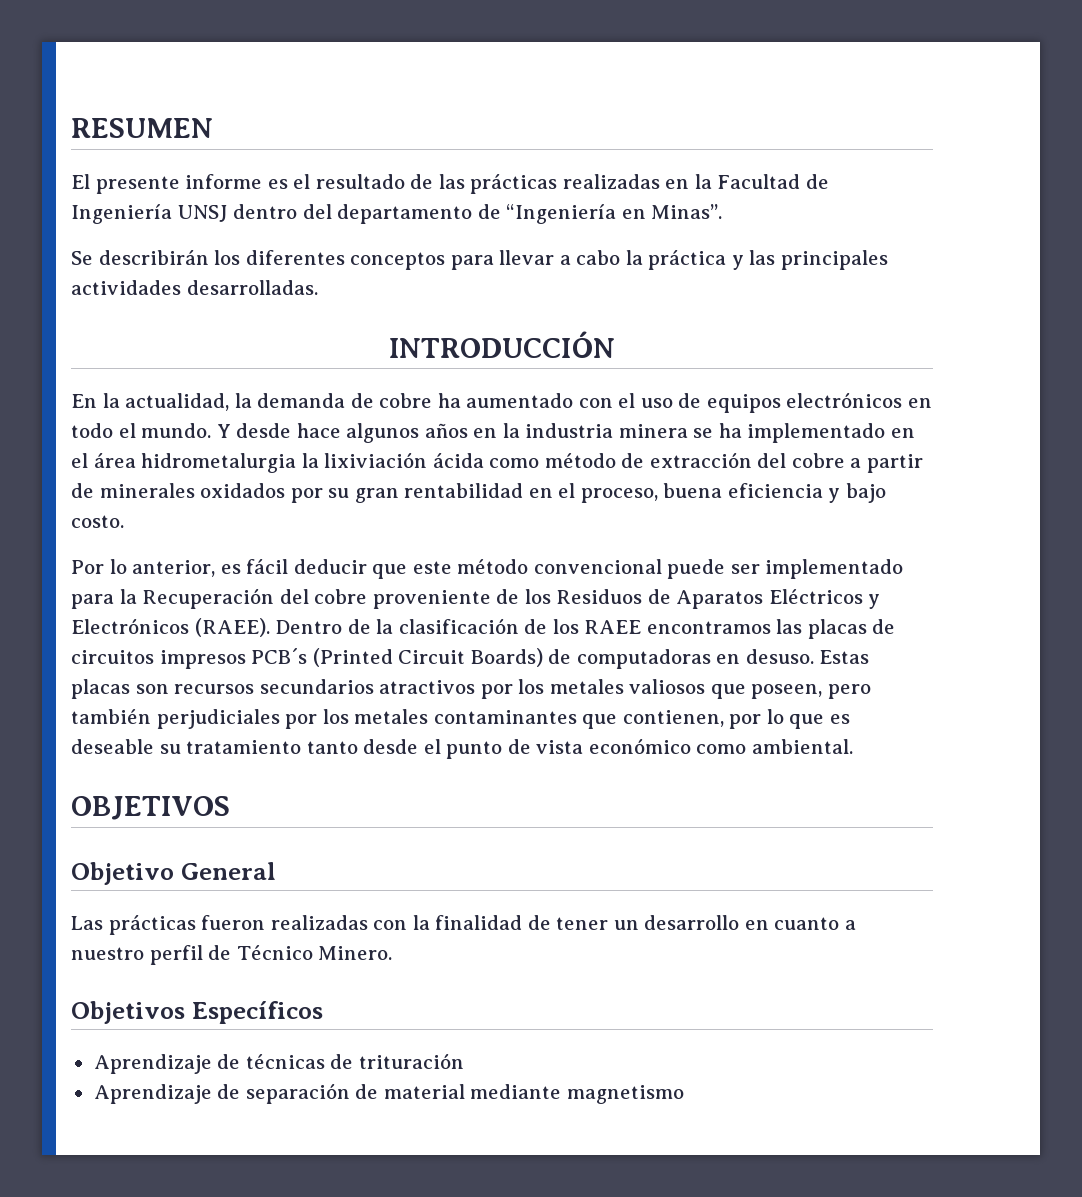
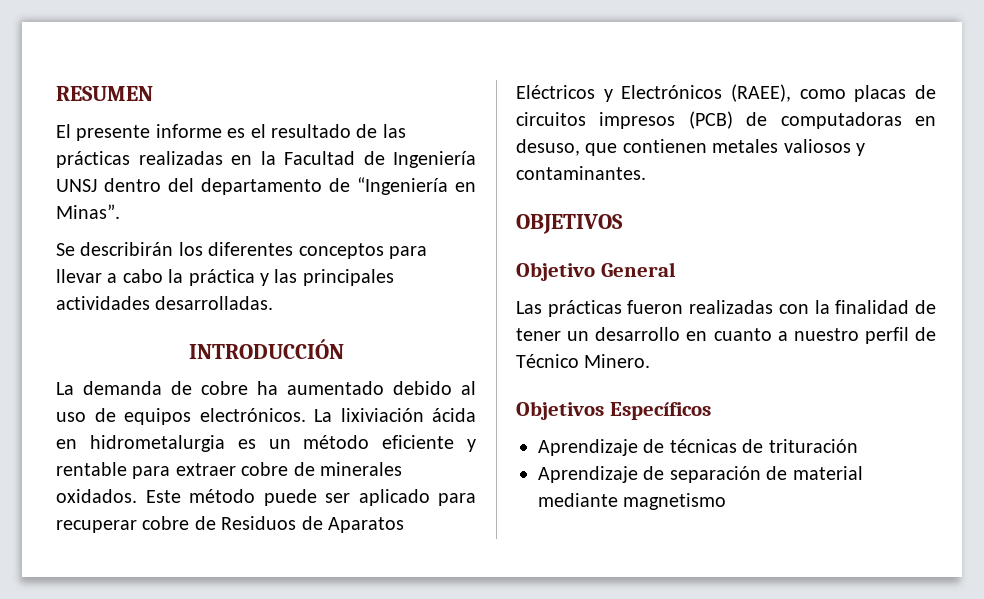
[71,393,252,411] En la actualidad, la -> [56,382,74,395] La
[578,393,636,408] con el -> [393,381,476,395] debido al
[786,392,933,408] [71,423,916,443] [71,452,923,473] [71,483,886,503] [71,515,124,528] [71,559,904,579] [71,588,551,609] electrónicos en todo el mundo. Y desde hace algunos años en la industria minera se ha implementado en el área hidrometalurgia la lixiviación ácida como método de extracción del cobre a partir de minerales oxidados por su gran rentabilidad en el proceso, buena eficiencia y bajo costo. // Por lo anterior, es fácil deducir que este método convencional puede ser implementado para la Recuperación del cobre proveniente de los -> [199,408,476,422] [56,435,476,452] [56,462,402,479] [56,489,476,506] [56,516,216,533] electrónicos. La lixiviación ácida en hidrometalurgia es un método eficiente y rentable para extraer cobre de minerales oxidados. Este método puede ser aplicado para recuperar cobre de
[194,618,896,639] [71,648,870,669] [71,679,871,699] [71,709,850,729] [71,738,853,759] (RAEE). Dentro de la clasificación de los RAEE encontramos las placas de circuitos impresos PCB´s (Printed Circuit Boards) de computadoras en desuso. Estas placas son recursos secundarios atractivos por los metales valiosos que poseen, pero también perjudiciales por los metales contaminantes que contienen, por lo que es deseable su tratamiento tanto desde el punto de vista económico como ambiental. -> [731,84,936,102] [516,111,936,129] [516,139,865,156] [516,166,646,180] (RAEE), como placas de circuitos impresos (PCB) de computadoras en desuso, que contienen metales valiosos y contaminantes.

